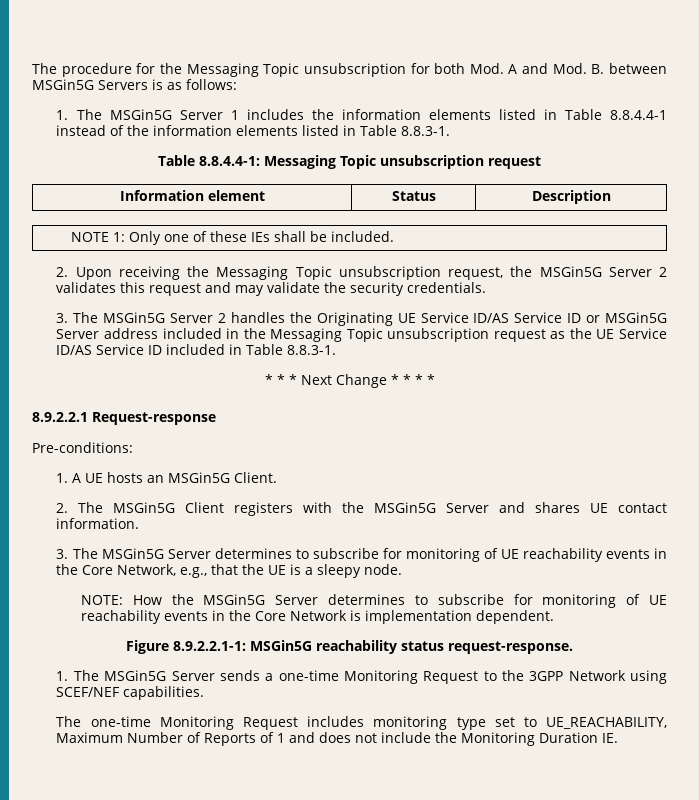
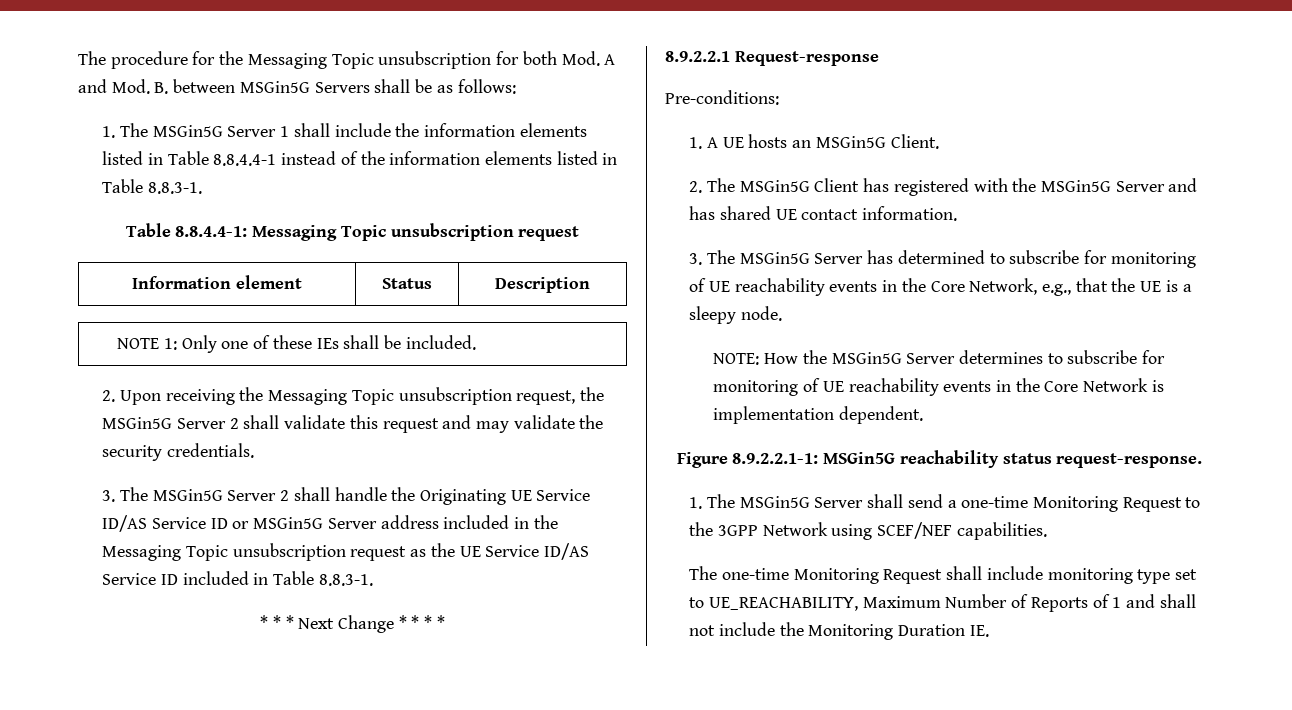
[152,79,163,90] is -> [374,79,433,93] shall be
[246,109,304,120] includes -> [293,123,391,137] shall include
[56,282,117,293] validates -> [243,415,346,429] shall validate
[230,312,285,323] handles -> [293,487,387,501] shall handle
[234,502,294,516] registers -> [863,178,969,196] has registered
[535,502,581,513] shares -> [689,206,771,220] has shared
[214,548,292,559] determines -> [867,250,985,264] has determined
[219,670,260,681] sends -> [867,494,943,508] shall send
[307,716,365,727] includes -> [946,566,1043,580] shall include
[319,732,352,743] does -> [1159,594,1196,608] shall

